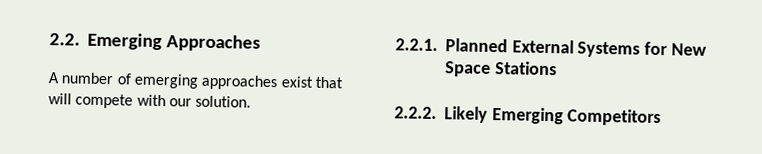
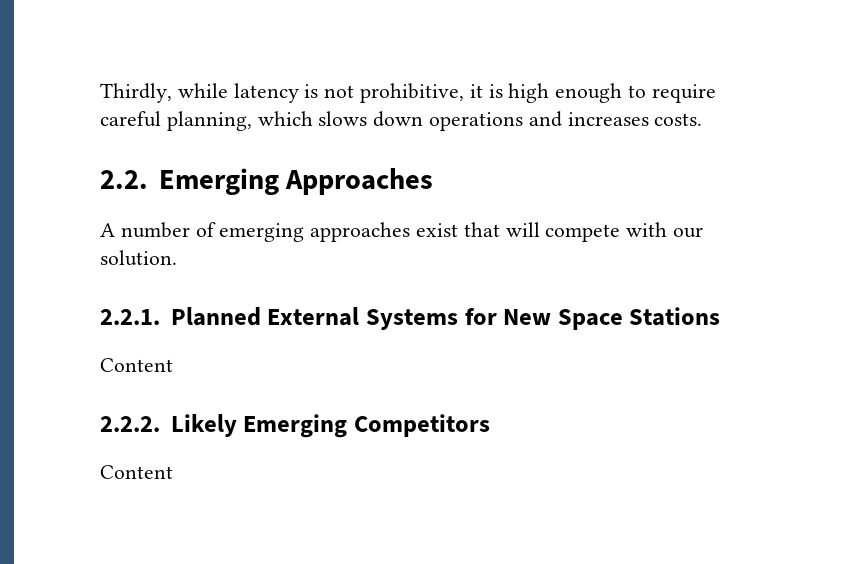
(49, 39) none -> [100,83,716,103] [100,111,703,131] Thirdly, while latency is not prohibitive, it is high enough to require careful planning, which slows down operations and increases costs. //
(557, 68) none -> [100,358,173,372] // Content
(662, 117) none -> [100,465,173,479] // Content

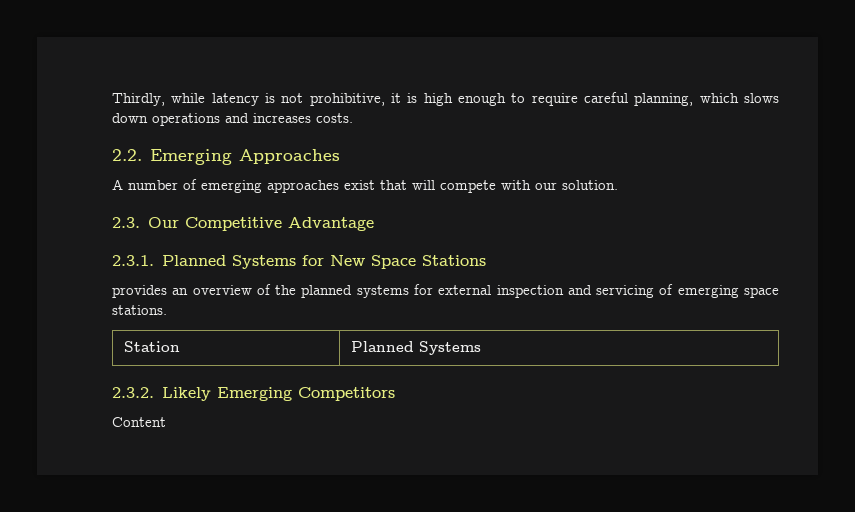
[100,307,360,326] 2.2.1. Planned External -> [112,217,374,231] [112,255,226,266] 2.3. Our Competitive Advantage // 2.3.1. Planned
[100,358,173,372] [100,416,160,432] Content // 2.2.2. -> [112,284,780,298] [112,305,167,315] [123,341,180,352] [350,341,481,355] [112,387,154,398] provides an overview of the planned systems for external inspection and servicing of emerging space stations. // Station | Planned Systems // 2.3.2.

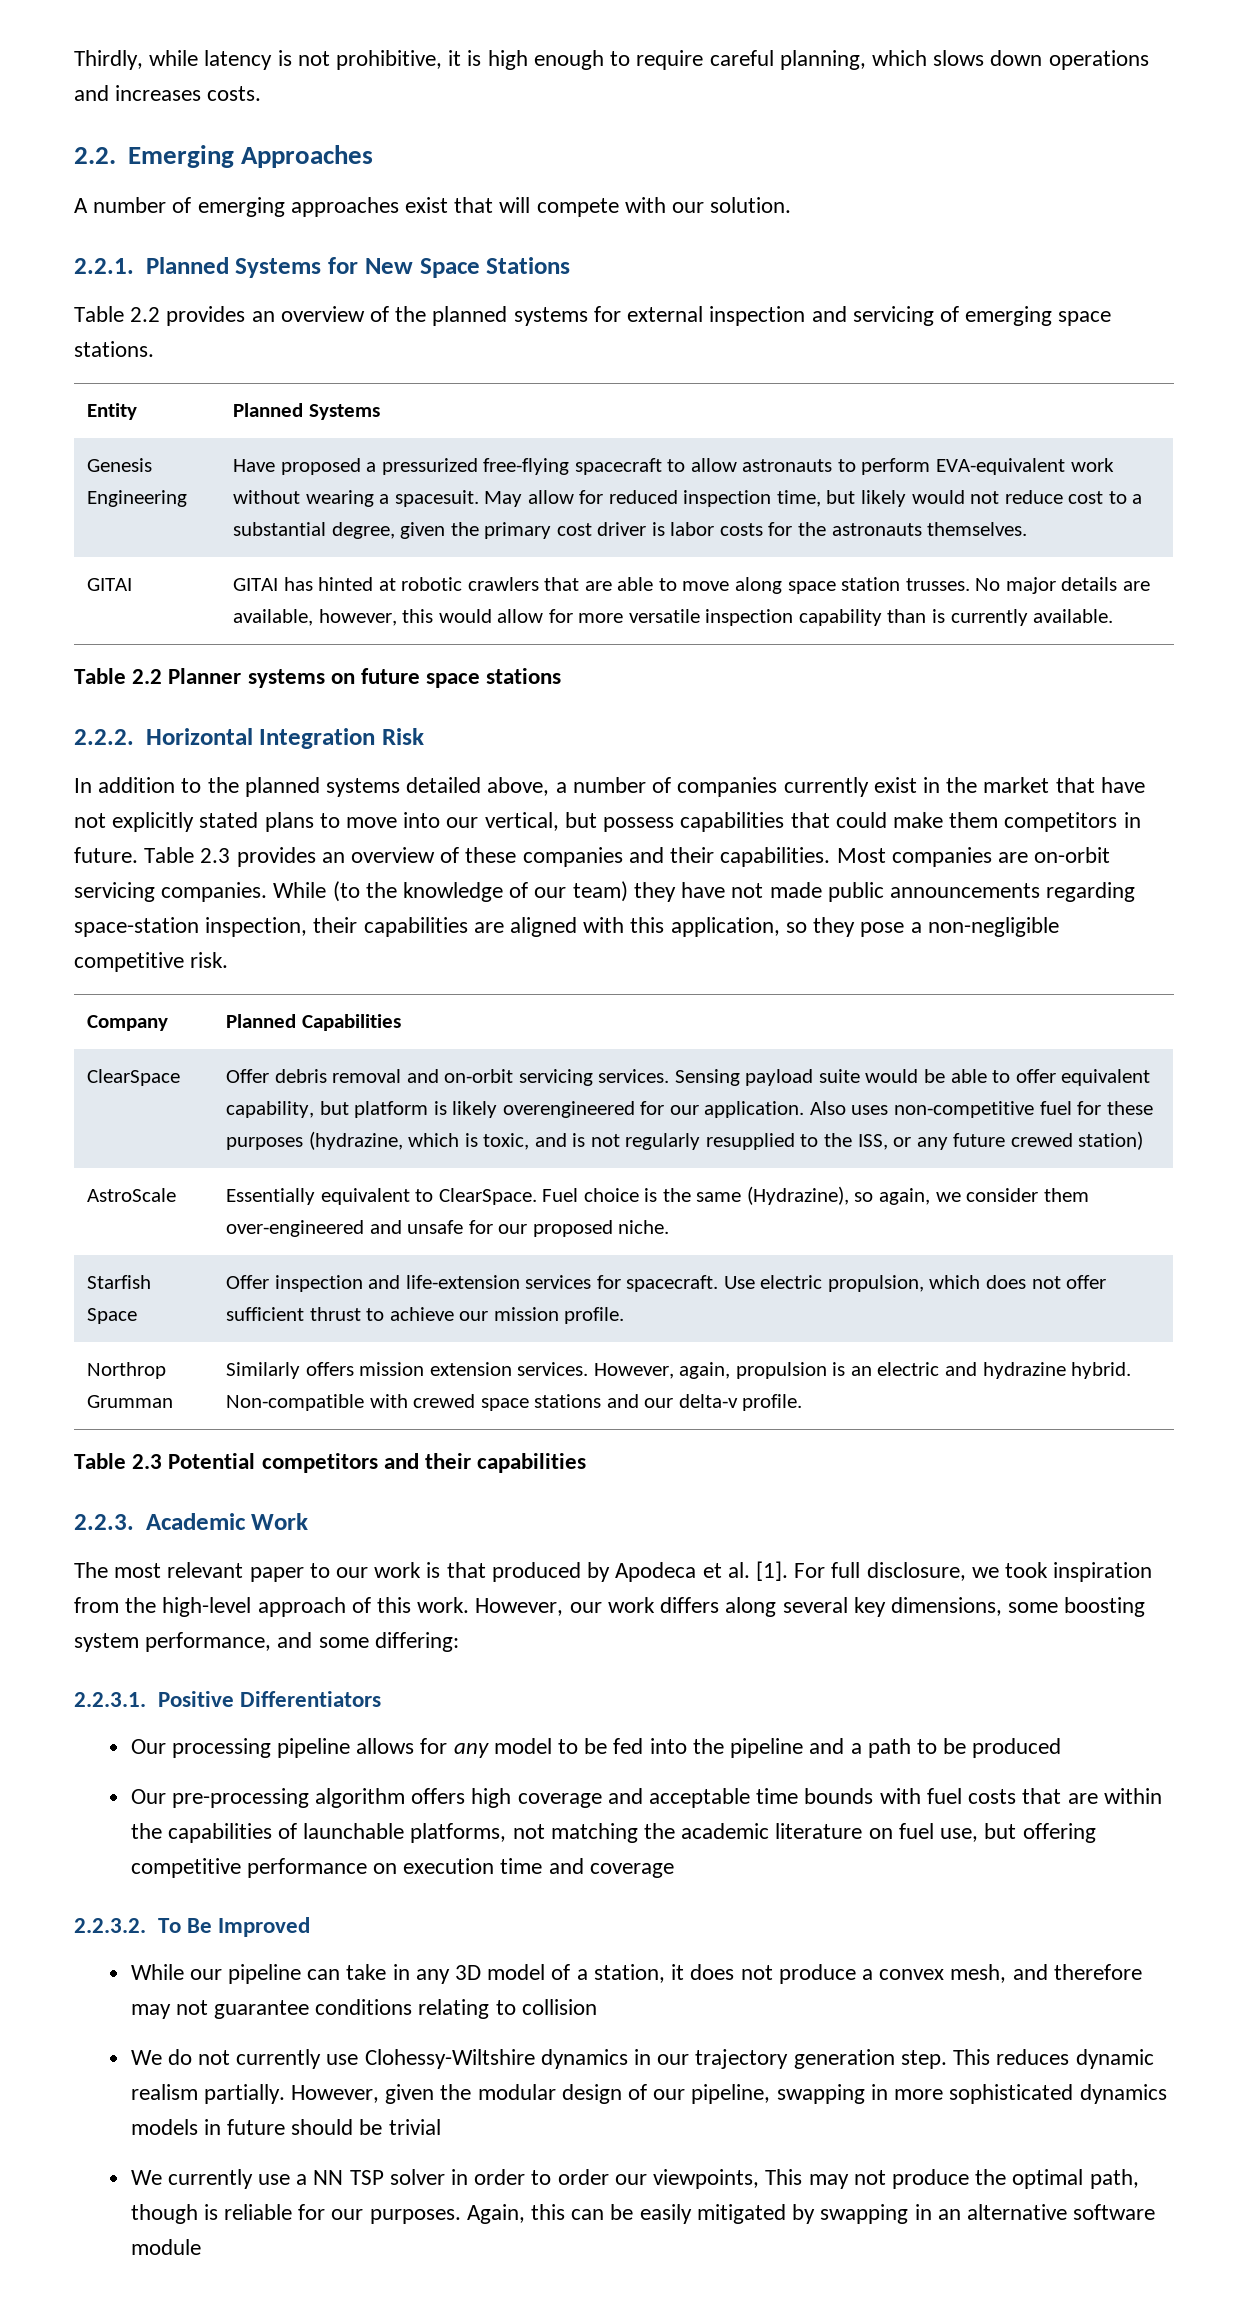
[112,217,374,231] [112,255,154,266] 2.3. Our Competitive Advantage // 2.3.1. -> [74,258,134,274] 2.2.1.
(486, 260) none -> [74,306,161,322] Table 2.2
[123,341,180,352] [350,341,481,355] [112,387,395,401] [112,417,166,427] Station | Planned Systems // 2.3.2. Likely Emerging Competitors // Content -> [87,403,138,420] [233,403,380,420] [87,458,153,472] [87,490,188,507] [233,458,1114,475] [233,490,1143,507] [233,522,1028,539] [87,578,133,591] [233,577,1150,594] [233,609,1114,626] [74,668,562,688] [74,728,424,749] [74,777,1145,797] [74,812,1141,832] [74,847,1111,867] [74,881,1136,902] [74,917,1059,937] [74,952,229,972] [87,1015,169,1031] [226,1014,401,1031] [87,1069,181,1086] [226,1069,1151,1086] [226,1101,1153,1118] [226,1131,1144,1150] [87,1188,177,1202] [226,1186,1089,1205] [226,1220,670,1237] [87,1275,152,1289] [87,1308,138,1324] [226,1275,1107,1292] [226,1307,625,1324] [87,1362,167,1379] [87,1395,174,1408] [226,1362,1132,1379] [226,1394,803,1411] [74,1453,587,1473] [74,1513,309,1530] [74,1561,1153,1582] [74,1597,1146,1617] [74,1632,459,1652] [74,1691,381,1707] [130,1738,1062,1758] [130,1788,1162,1808] [130,1823,1096,1843] [130,1858,674,1878] [74,1917,310,1937] [130,1964,1142,1984] [130,1999,597,2019] [130,2049,1154,2069] [130,2084,1167,2104] [130,2119,441,2135] [130,2169,1139,2189] [130,2204,1156,2224] [130,2239,201,2255] Entity | Planned Systems // Genesis Engineering | Have proposed a pressurized free-flying spacecraft to allow astronauts to perform EVA-equivalent work without wearing a spacesuit. May allow for reduced inspection time, but likely would not reduce cost to a substantial degree, given the primary cost driver is labor costs for the astronauts themselves. // GITAI | GITAI has hinted at robotic crawlers that are able to move along space station trusses. No major details are available, however, this would allow for more versatile inspection capability than is currently available. // Table 2.2 Planner systems on future space stations // 2.2.2. Horizontal Integration Risk // In addition to the planned systems detailed above, a number of companies currently exist in the market that have not explicitly stated plans to move into our vertical, but possess capabilities that could make them competitors in future. Table 2.3 provides an overview of these companies and their capabilities. Most companies are on-orbit servicing companies. While (to the knowledge of our team) they have not made public announcements regarding space-station inspection, their capabilities are aligned with this application, so they pose a non-negligible competitive risk. // Company | Planned Capabilities // ClearSpace | Offer debris removal and on-orbit servicing services. Sensing payload suite would be able to offer equivalent capability, but platform is likely overengineered for our application. Also uses non-competitive fuel for these purposes (hydrazine, which is toxic, and is not regularly resupplied to the ISS, or any future crewed station) // AstroScale | Essentially equivalent to ClearSpace. Fuel choice is the same (Hydrazine), so again, we consider them over-engineered and unsafe for our proposed niche. // Starfish Space | Offer inspection and life-extension services for spacecraft. Use electric propulsion, which does not offer sufficient thrust to achieve our mission profile. // Northrop Grumman | Similarly offers mission extension services. However, again, propulsion is an electric and hydrazine hybrid. Non-compatible with crewed space stations and our delta-v profile. // Table 2.3 Potential competitors and their capabilities // 2.2.3. Academic Work // The most relevant paper to our work is that produced by Apodeca et al. [1]. For full disclosure, we took inspiration from the high-level approach of this work. However, our work differs along several key dimensions, some boosting system performance, and some differing: // 2.2.3.1. Positive Differentiators // Our processing pipeline allows for any model to be fed into the pipeline and a path to be produced // Our pre-processing algorithm offers high coverage and acceptable time bounds with fuel costs that are within the capabilities of launchable platforms, not matching the academic literature on fuel use, but offering competitive performance on execution time and coverage // 2.2.3.2. To Be Improved // While our pipeline can take in any 3D model of a station, it does not produce a convex mesh, and therefore may not guarantee conditions relating to collision // We do not currently use Clohessy-Wiltshire dynamics in our trajectory generation step. This reduces dynamic realism partially. However, given the modular design of our pipeline, swapping in more sophisticated dynamics models in future should be trivial // We currently use a NN TSP solver in order to order our viewpoints, This may not produce the optimal path, though is reliable for our purposes. Again, this can be easily mitigated by swapping in an alternative software module

